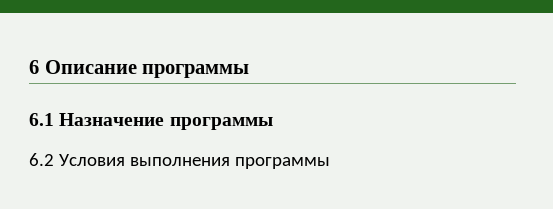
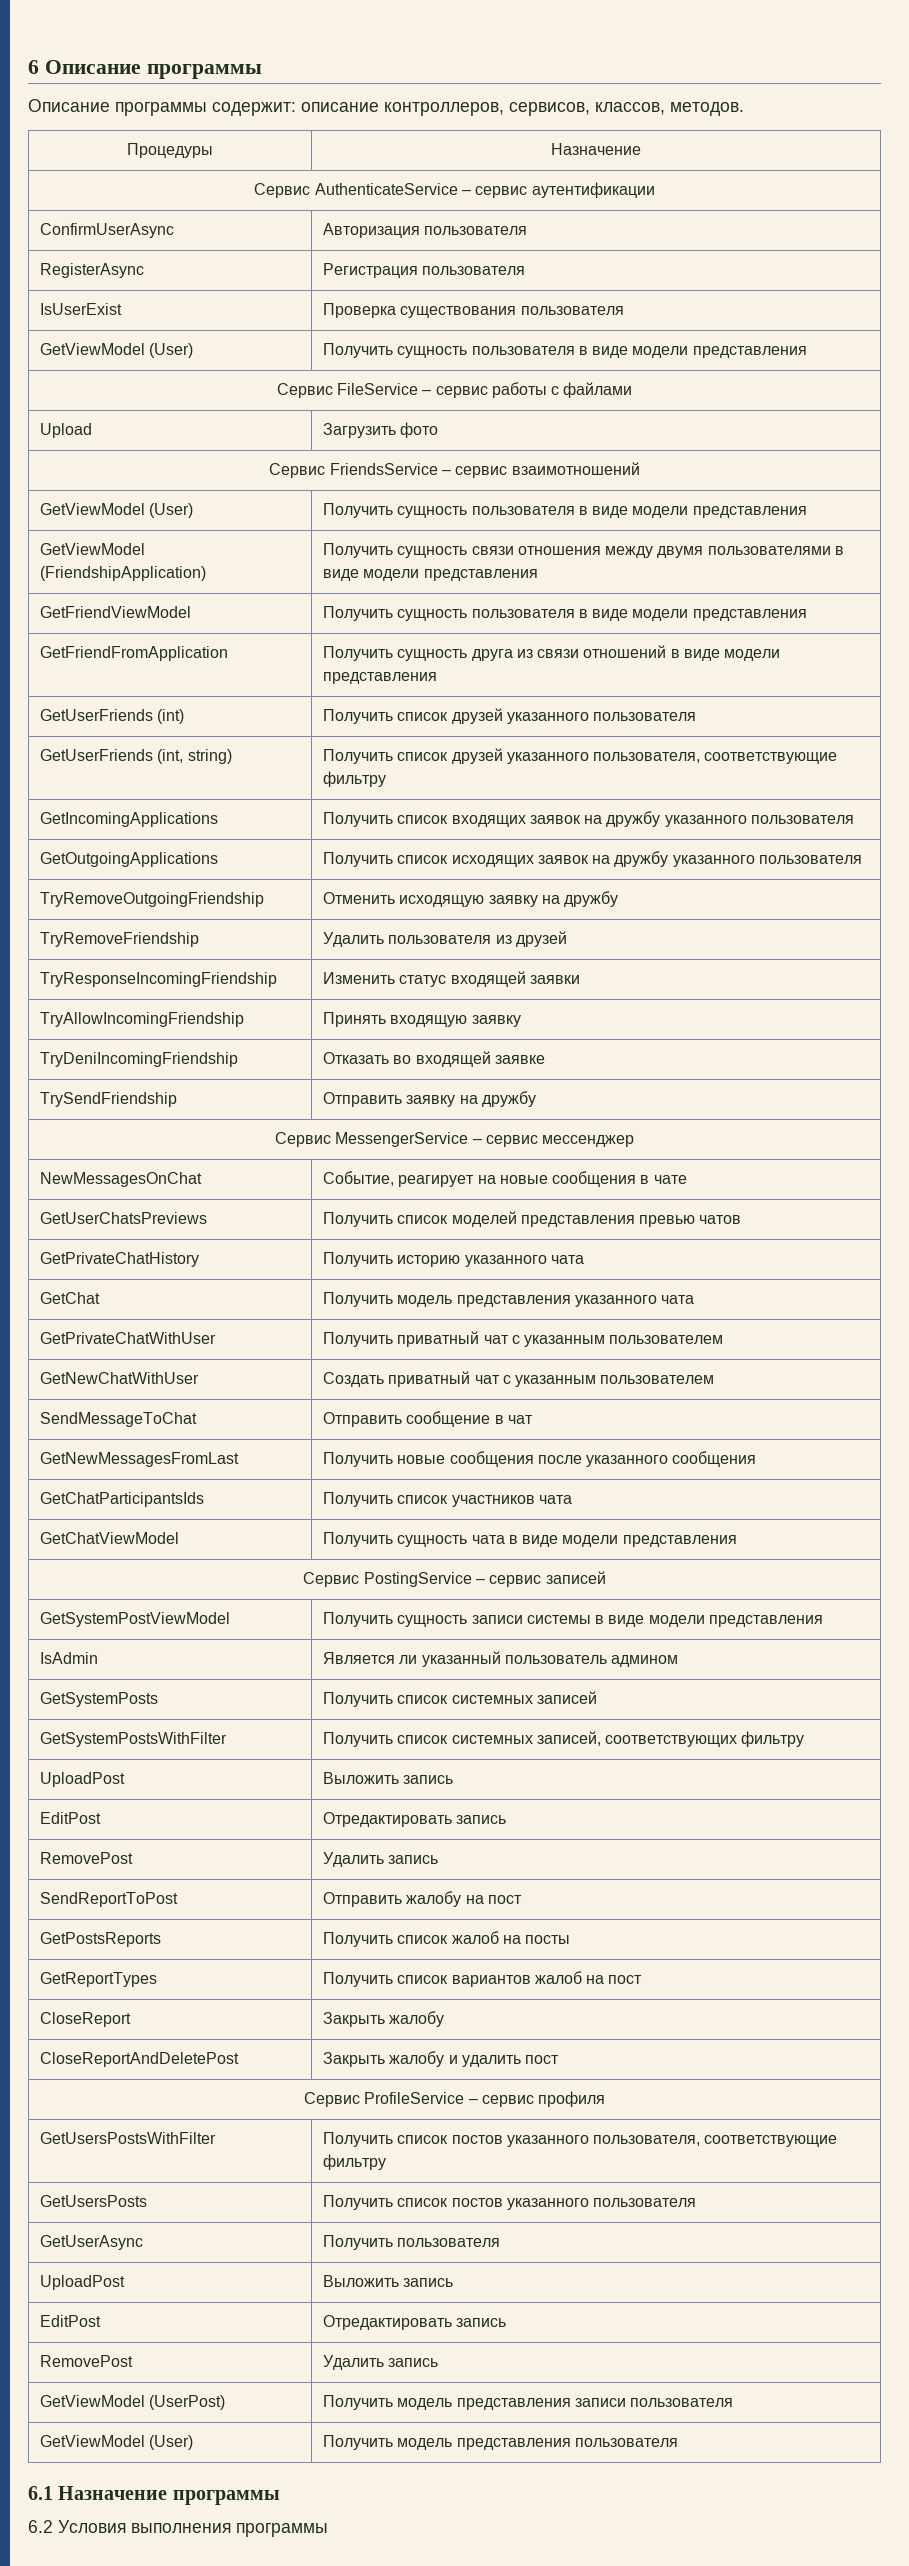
(250, 71) none -> [28,99,744,116] [126,143,213,158] [551,143,641,155] [254,182,655,198] [39,223,174,238] [322,223,528,238] [39,263,144,278] [322,263,526,278] [39,303,122,315] [322,303,624,318] [39,343,194,358] [322,343,807,358] [276,382,633,398] [39,423,92,438] [322,422,439,438] [269,462,640,478] [39,503,194,518] [322,503,807,518] [39,543,145,555] [39,566,206,581] [322,543,845,558] [322,569,538,581] [39,606,191,618] [322,606,807,621] [39,646,228,661] [322,645,781,661] [322,672,437,684] [39,709,185,724] [322,708,697,724] [39,749,232,764] [322,748,838,764] [322,771,386,787] [39,812,218,827] [322,811,855,827] [39,852,218,867] [322,851,863,867] [39,892,264,907] [322,891,619,907] [39,932,199,947] [322,931,567,947] [39,972,277,987] [322,971,580,987] [39,1012,244,1027] [322,1012,521,1027] [39,1052,238,1067] [322,1051,545,1067] [39,1092,177,1107] [322,1091,536,1107] [274,1132,635,1147] [39,1172,202,1187] [322,1171,687,1187] [39,1212,207,1224] [322,1211,742,1227] [39,1252,199,1267] [322,1252,584,1267] [39,1292,100,1304] [322,1292,695,1307] [39,1332,216,1344] [322,1331,724,1347] [39,1372,199,1384] [322,1371,715,1387] [39,1412,197,1427] [322,1411,533,1427] [39,1452,239,1467] [322,1451,757,1467] [39,1492,204,1507] [322,1492,572,1507] [39,1532,179,1544] [322,1532,737,1547] [303,1571,606,1587] [39,1612,230,1627] [322,1612,824,1627] [39,1652,98,1664] [322,1651,679,1667] [39,1692,158,1707] [322,1691,597,1707] [39,1732,227,1747] [322,1731,805,1747] [39,1772,125,1787] [322,1772,454,1784] [39,1812,101,1824] [322,1812,507,1827] [39,1852,133,1864] [322,1852,439,1867] [39,1892,178,1907] [322,1891,522,1907] [39,1932,161,1947] [322,1931,571,1947] [39,1972,157,1987] [322,1971,643,1987] [39,2012,131,2027] [322,2011,445,2027] [39,2052,239,2067] [322,2051,560,2067] [303,2091,606,2107] [39,2132,216,2144] [322,2132,838,2147] [322,2154,386,2170] [39,2195,147,2207] [322,2195,697,2210] [39,2235,143,2250] [322,2235,501,2250] [39,2275,125,2290] [322,2275,454,2287] [39,2315,101,2327] [322,2315,507,2330] [39,2355,133,2367] [322,2355,439,2370] [39,2395,226,2410] [322,2395,734,2410] [39,2435,194,2450] [322,2435,678,2450] // Описание программы содержит: описание контроллеров, сервисов, классов, методов. // Процедуры | Назначение // Сервис AuthenticateService – сервис аутентификации // ConfirmUserAsync | Авторизация пользователя // RegisterAsync | Регистрация пользователя // IsUserExist | Проверка существования пользователя // GetViewModel (User) | Получить сущность пользователя в виде модели представления // Сервис FileService – сервис работы с файлами // Upload | Загрузить фото // Сервис FriendsService – сервис взаимотношений // GetViewModel (User) | Получить сущность пользователя в виде модели представления // GetViewModel (FriendshipApplication) | Получить сущность связи отношения между двумя пользователями в виде модели представления // GetFriendViewModel | Получить сущность пользователя в виде модели представления // GetFriendFromApplication | Получить сущность друга из связи отношений в виде модели представления // GetUserFriends (int) | Получить список друзей указанного пользователя // GetUserFriends (int, string) | Получить список друзей указанного пользователя, соответствующие фильтру // GetIncomingApplications | Получить список входящих заявок на дружбу указанного пользователя // GetOutgoingApplications | Получить список исходящих заявок на дружбу указанного пользователя // TryRemoveOutgoingFriendship | Отменить исходящую заявку на дружбу // TryRemoveFriendship | Удалить пользователя из друзей // TryResponseIncomingFriendship | Изменить статус входящей заявки // TryAllowIncomingFriendship | Принять входящую заявку // TryDeniIncomingFriendship | Отказать во входящей заявке // TrySendFriendship | Отправить заявку на дружбу // Сервис MessengerService – сервис мессенджер // NewMessagesOnChat | Событие, реагирует на новые сообщения в чате // GetUserChatsPreviews | Получить список моделей представления превью чатов // GetPrivateChatHistory | Получить историю указанного чата // GetChat | Получить модель представления указанного чата // GetPrivateChatWithUser | Получить приватный чат с указанным пользователем // GetNewChatWithUser | Создать приватный чат с указанным пользователем // SendMessageToChat | Отправить сообщение в чат // GetNewMessagesFromLast | Получить новые сообщения после указанного сообщения // GetChatParticipantsIds | Получить список участников чата // GetChatViewModel | Получить сущность чата в виде модели представления // Сервис PostingService – сервис записей // GetSystemPostViewModel | Получить сущность записи системы в виде модели представления // IsAdmin | Является ли указанный пользователь админом // GetSystemPosts | Получить список системных записей // GetSystemPostsWithFilter | Получить список системных записей, соответствующих фильтру // UploadPost | Выложить запись // EditPost | Отредактировать запись // RemovePost | Удалить запись // SendReportToPost | Отправить жалобу на пост // GetPostsReports | Получить список жалоб на посты // GetReportTypes | Получить список вариантов жалоб на пост // CloseReport | Закрыть жалобу // CloseReportAndDeletePost | Закрыть жалобу и удалить пост // Сервис ProfileService – сервис профиля // GetUsersPostsWithFilter | Получить список постов указанного пользователя, соответствующие фильтру // GetUsersPosts | Получить список постов указанного пользователя // GetUserAsync | Получить пользователя // UploadPost | Выложить запись // EditPost | Отредактировать запись // RemovePost | Удалить запись // GetViewModel (UserPost) | Получить модель представления записи пользователя // GetViewModel (User) | Получить модель представления пользователя

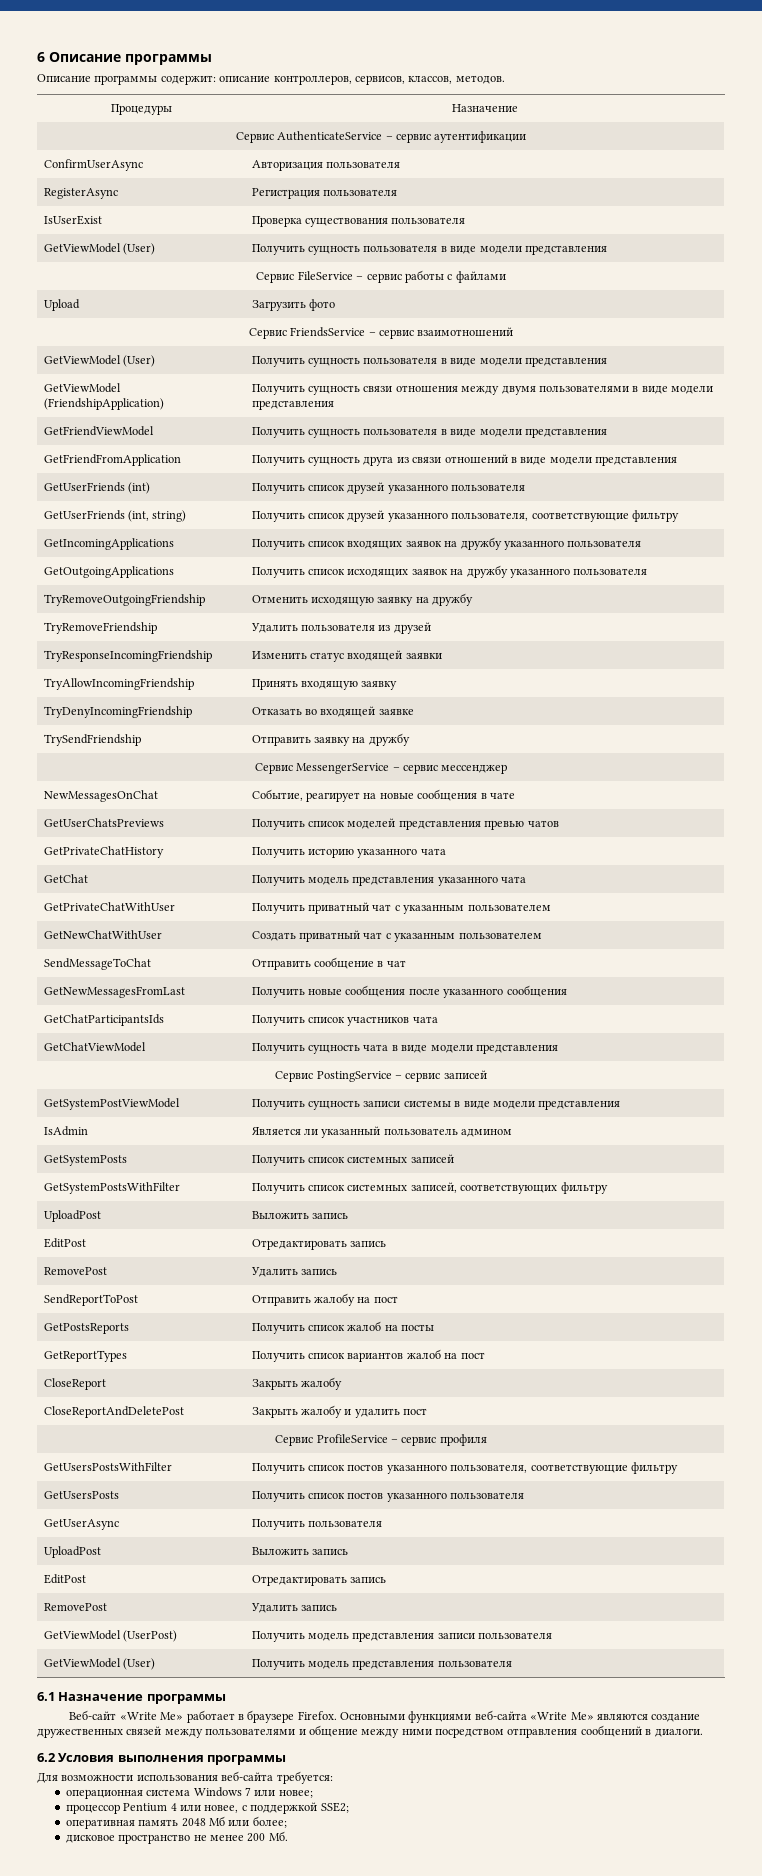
[39,1052,238,1067] TryDeniIncomingFriendship -> [43,706,192,718] TryDenyIncomingFriendship
[28,2520,328,2537] 6.2 Условия выполнения программы -> [69,1710,701,1723] [37,1725,703,1738] [37,1753,287,1765] [37,1771,333,1784] [65,1787,313,1799] [65,1802,349,1814] [65,1816,287,1829] [65,1831,288,1844] Веб-сайт «Write Me» работает в браузере Firefox. Основными функциями веб-сайта «Write Me» являются создание дружественных связей между пользователями и общение между ними посредством отправления сообщений в диалоги. // 6.2 Условия выполнения программы // Для возможности использования веб-сайта требуется: // операционная система Windows 7 или новее; // процессор Pentium 4 или новее, с поддержкой SSE2; // оперативная память 2048 Мб или более; // дисковое пространство не менее 200 Мб.

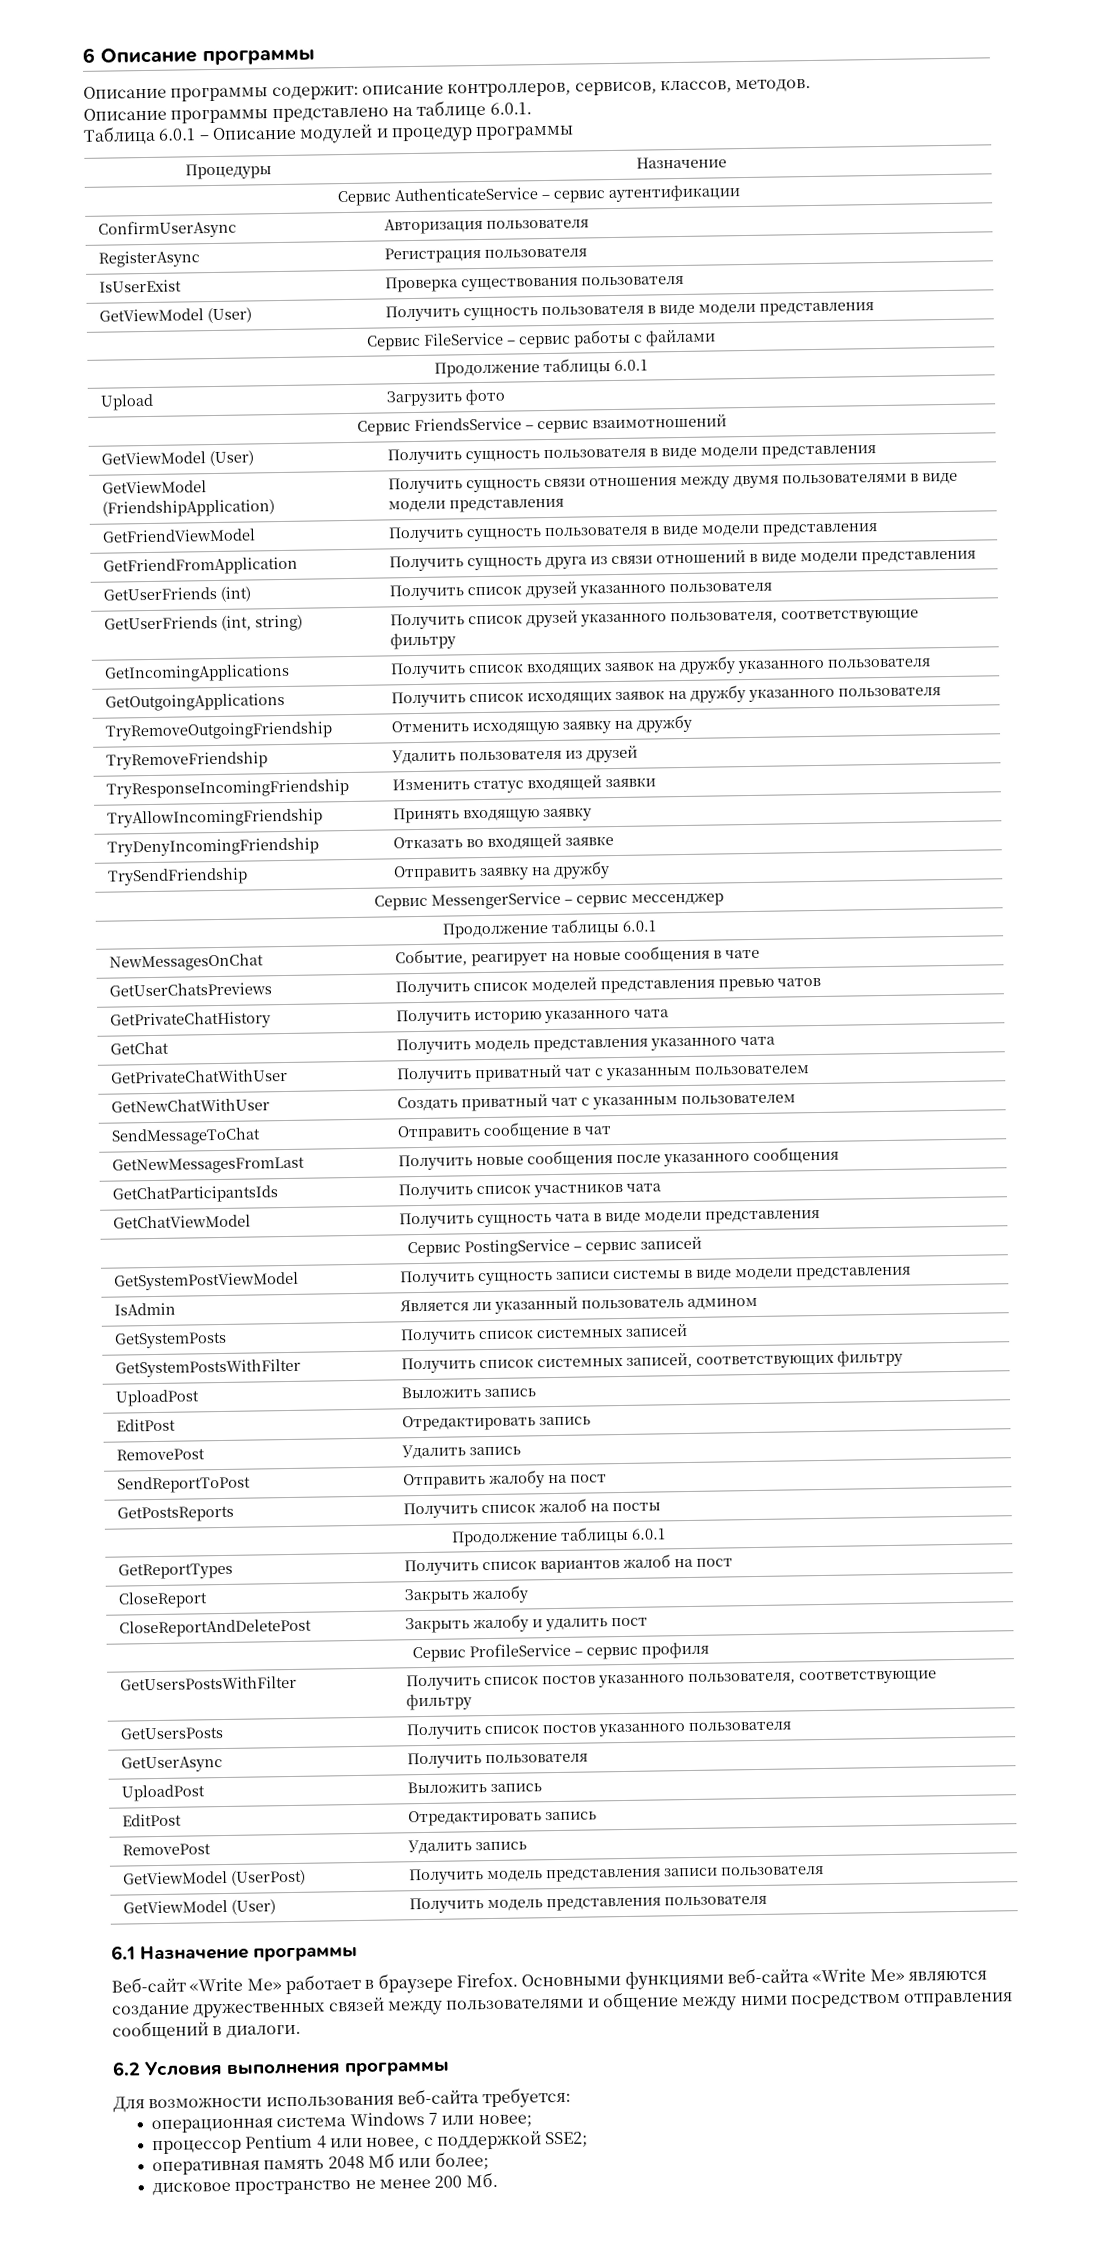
(505, 79) none -> [83,99,532,124] [83,123,575,145] // Описание программы представлено на таблице 6.0.1. // Таблица 6.0.1 – Описание модулей и процедур программы
(506, 277) none -> [434,358,648,378] // Продолжение таблицы 6.0.1
(508, 769) none -> [442,918,656,939] // Продолжение таблицы 6.0.1
(435, 1327) none -> [451,1526,666,1547] // Продолжение таблицы 6.0.1

